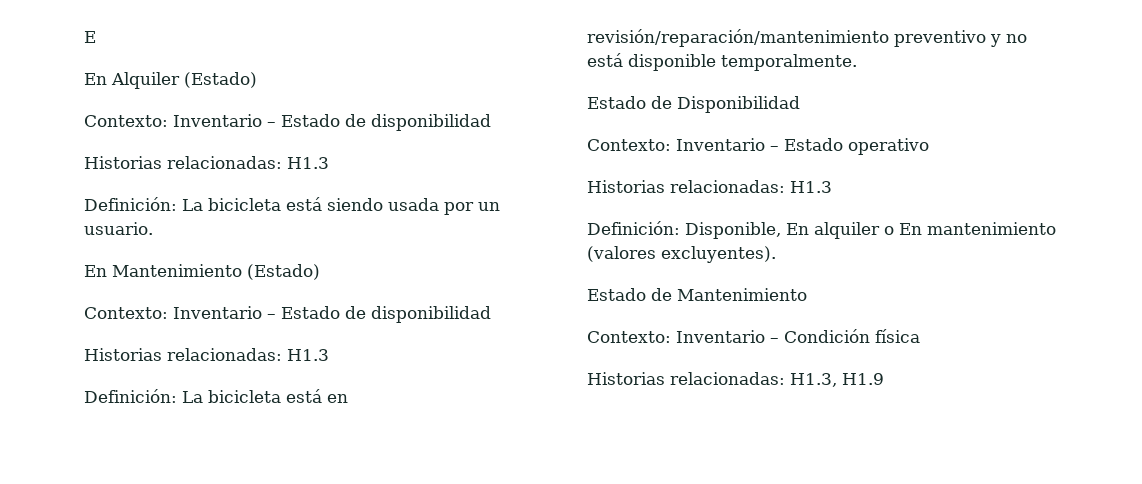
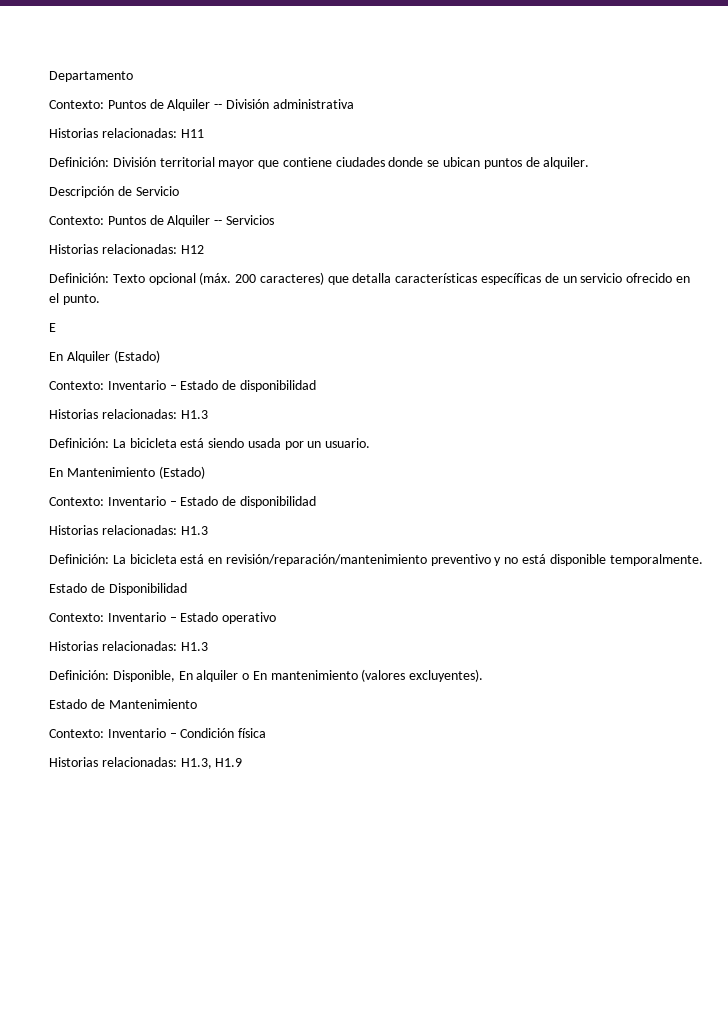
(84, 37) none -> [49,71,133,82] [49,99,354,111] [49,128,204,138] [49,157,590,169] [49,186,179,198] [49,215,274,227] [49,244,204,254] [49,272,690,285] [49,293,100,305] Departamento // Contexto: Puntos de Alquiler -- División administrativa // Historias relacionadas: H11 // Definición: División territorial mayor que contiene ciudades donde se ubican puntos de alquiler. // Descripción de Servicio // Contexto: Puntos de Alquiler -- Servicios // Historias relacionadas: H12 // Definición: Texto opcional (máx. 200 caracteres) que detalla características específicas de un servicio ofrecido en el punto. //

